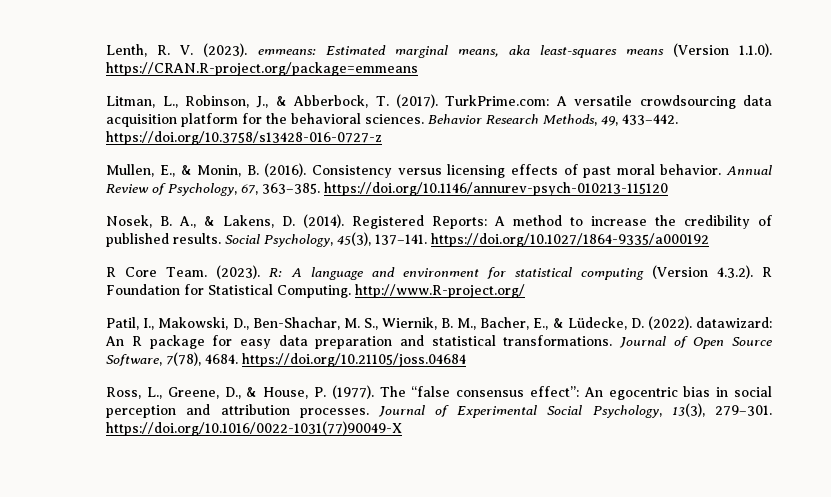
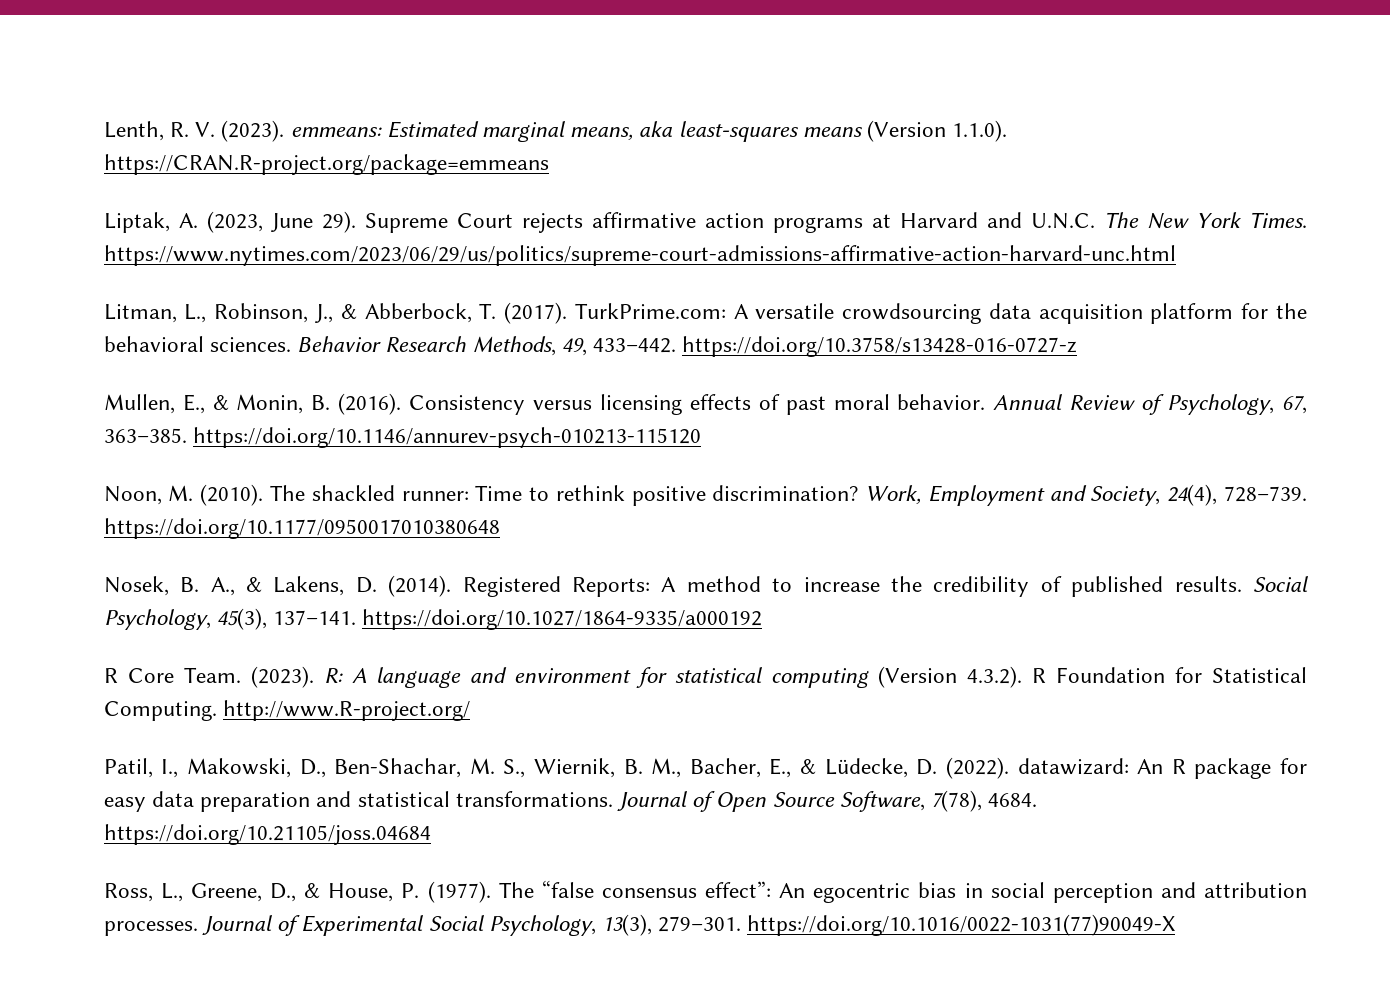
(419, 69) none -> [103,211,1307,233] [103,245,1176,266] // Liptak, A. (2023, June 29). Supreme Court rejects affirmative action programs at Harvard and U.N.C. The New York Times. https://www.nytimes.com/2023/06/29/us/politics/supreme-court-admissions-affirmative-action-harvard-unc.html
(669, 189) none -> [103,484,1307,506] [103,518,500,539] // Noon, M. (2010). The shackled runner: Time to rethink positive discrimination? Work, Employment and Society, 24(4), 728–739. https://doi.org/10.1177/0950017010380648

